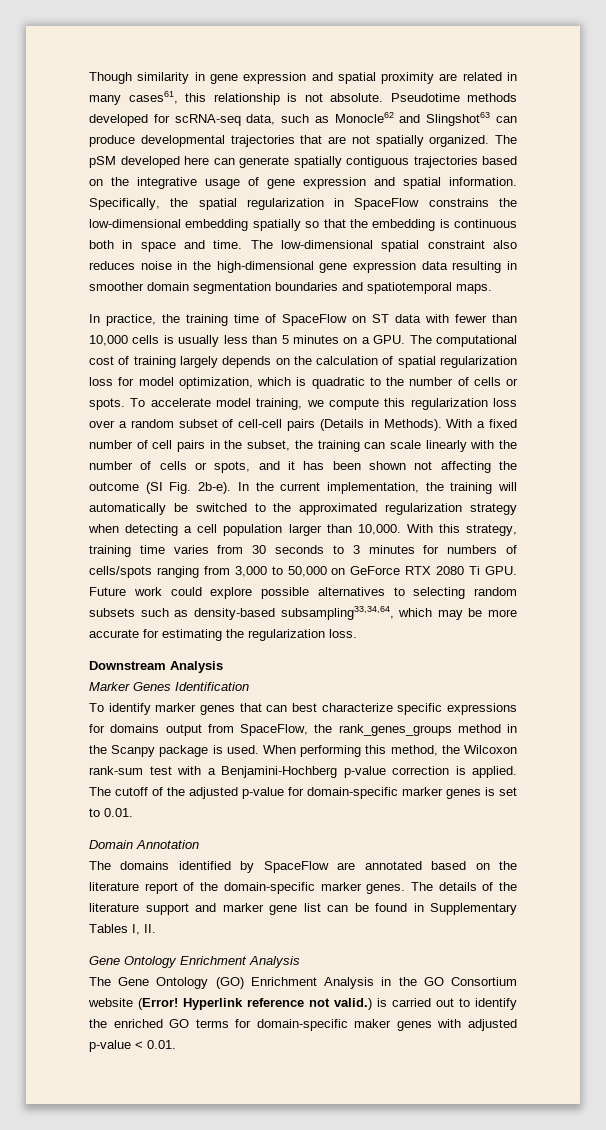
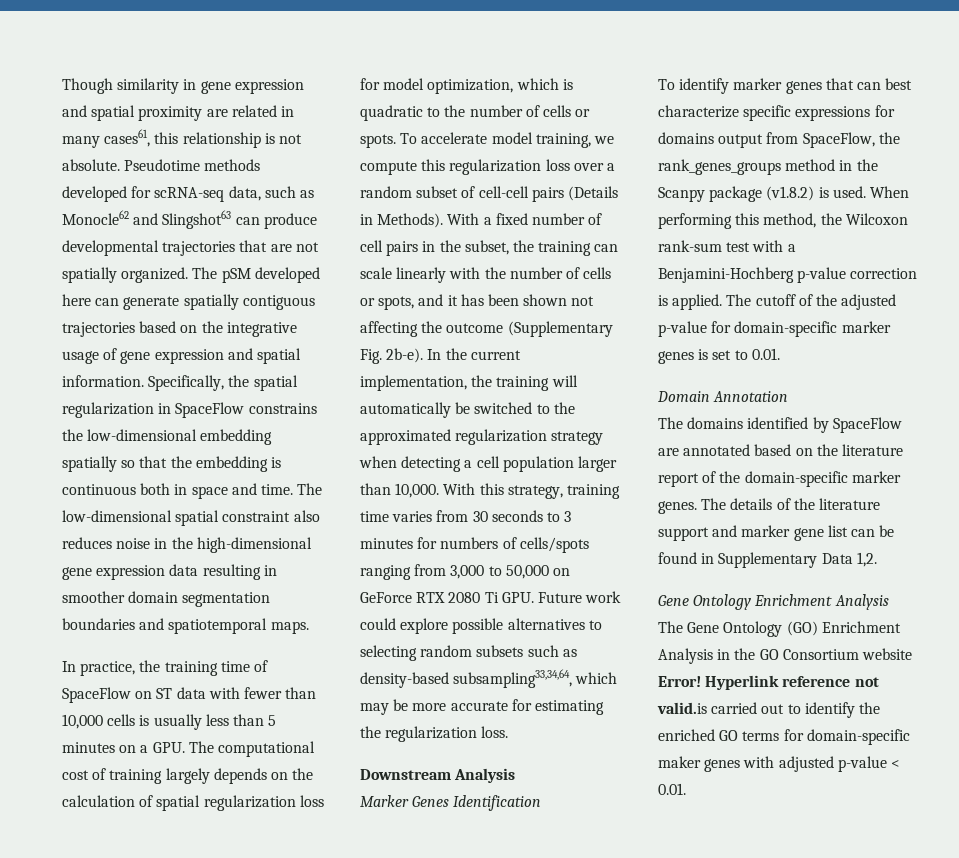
[145,482,163,494] (SI -> [507,321,613,337] (Supplementary
(209, 751) none -> [766,186,815,201] (v1.8.2)
[89,924,156,935] Tables I, II. -> [821,552,877,567] Data 1,2.
[138,998,178,1010] (Error! -> [658,676,701,687] Error!
[334,998,387,1010] valid.) is -> [657,702,707,714] valid.is

